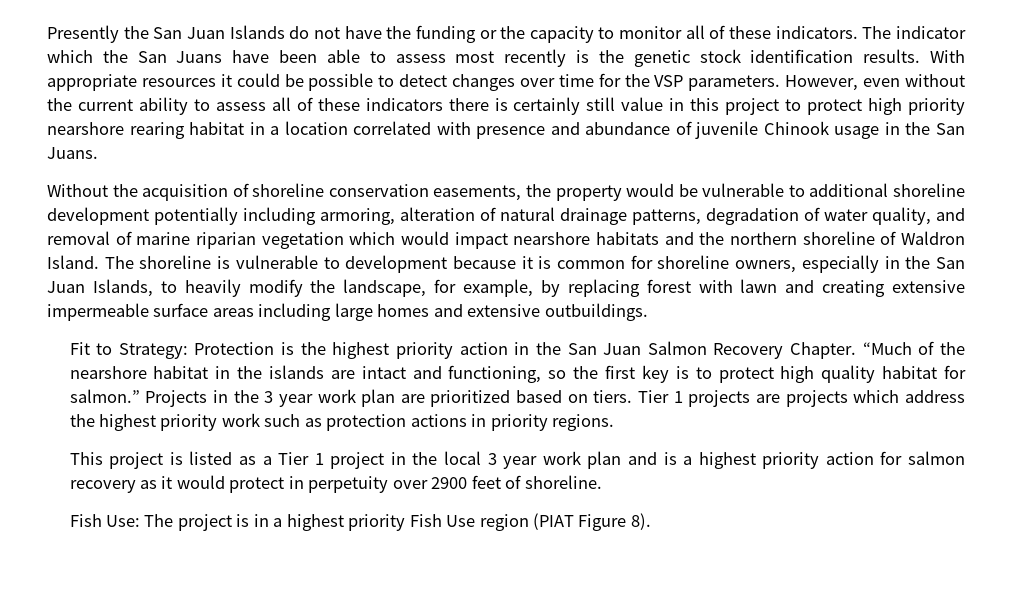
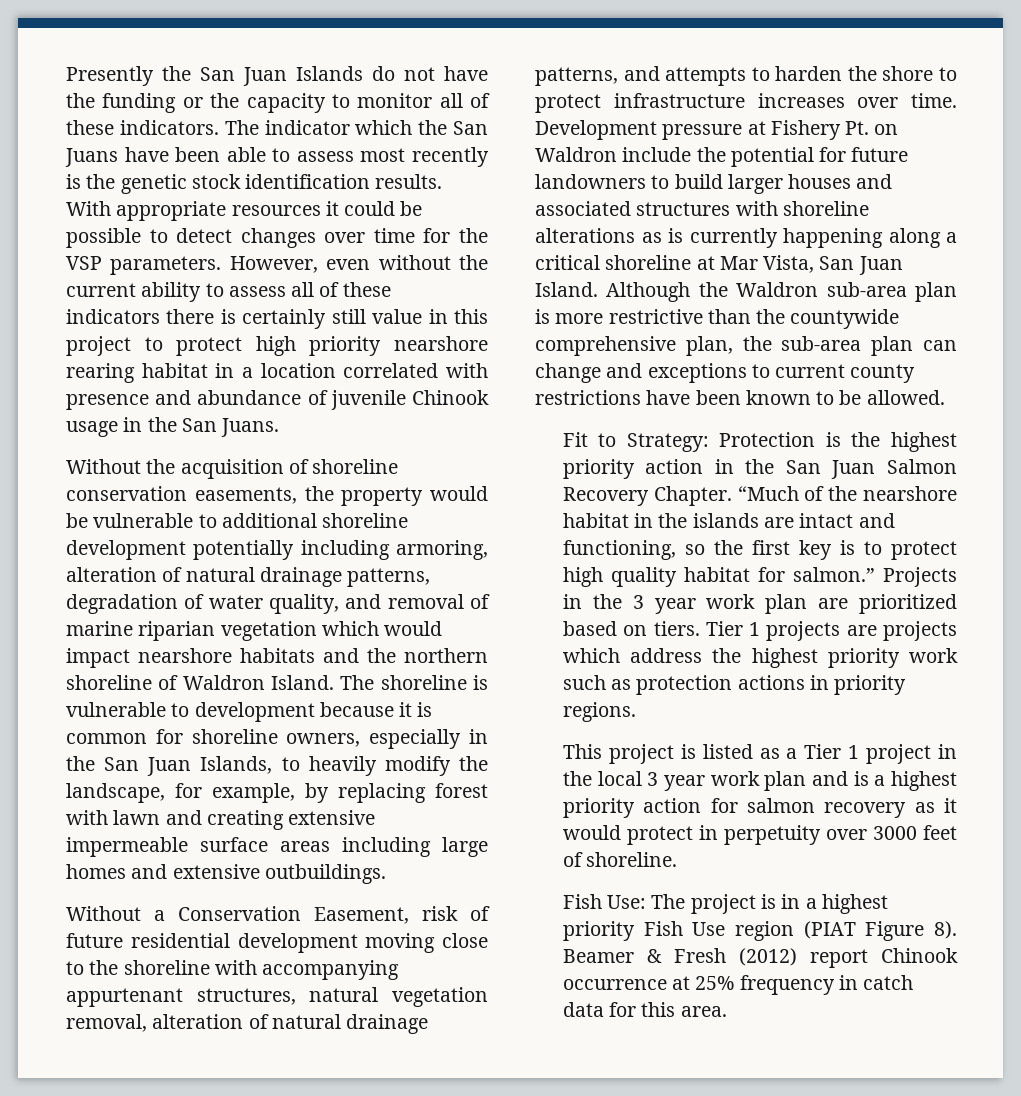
(648, 312) none -> [66,906,490,924] [66,933,488,953] [66,960,400,980] [66,987,488,1007] [66,1014,429,1034] [535,66,957,86] [535,93,957,113] [535,120,899,140] [535,147,909,167] [535,174,893,194] [535,201,869,216] [535,228,957,248] [535,255,903,275] [535,282,957,302] [535,309,900,329] [535,336,957,356] [535,363,916,383] [535,390,945,405] // Without a Conservation Easement, risk of future residential development moving close to the shoreline with accompanying appurtenant structures, natural vegetation removal, alteration of natural drainage patterns, and attempts to harden the shore to protect infrastructure increases over time. Development pressure at Fishery Pt. on Waldron include the potential for future landowners to build larger houses and associated structures with shoreline alterations as is currently happening along a critical shoreline at Mar Vista, San Juan Island. Although the Waldron sub-area plan is more restrictive than the countywide comprehensive plan, the sub-area plan can change and exceptions to current county restrictions have been known to be allowed.
[431,477,468,489] 2900 -> [872,826,917,840] 3000
(651, 521) none -> [562,948,958,968] [562,975,914,995] [562,1002,727,1017] Beamer & Fresh (2012) report Chinook occurrence at 25% frequency in catch data for this area.

